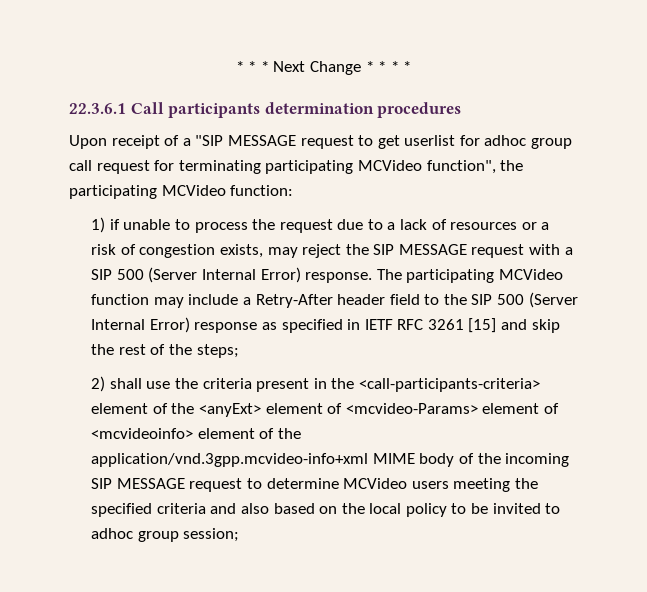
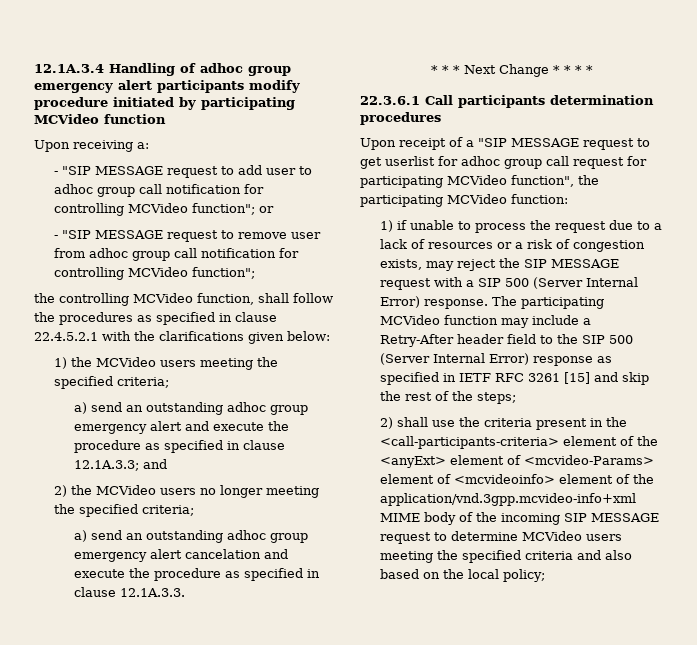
(235, 66) none -> [34,63,291,76] [34,80,300,93] [34,97,295,110] [34,114,166,124] [34,140,149,152] [54,165,313,178] [54,184,265,197] [54,203,275,216] [54,230,322,242] [54,248,300,261] [54,267,256,280] [34,293,333,306] [34,312,277,325] [34,331,330,344] [54,357,279,370] [54,376,170,389] [74,402,309,415] [74,421,290,434] [74,440,286,453] [74,459,168,471] [54,485,320,498] [54,504,195,517] [74,530,309,543] [74,549,289,562] [74,568,321,581] [74,587,186,597] 12.1A.3.4 Handling of adhoc group emergency alert participants modify procedure initiated by participating MCVideo function // Upon receiving a: // - "SIP MESSAGE request to add user to adhoc group call notification for controlling MCVideo function"; or // - "SIP MESSAGE request to remove user from adhoc group call notification for controlling MCVideo function"; // the controlling MCVideo function, shall follow the procedures as specified in clause 22.4.5.2.1 with the clarifications given below: // 1) the MCVideo users meeting the specified criteria; // a) send an outstanding adhoc group emergency alert and execute the procedure as specified in clause 12.1A.3.3; and // 2) the MCVideo users no longer meeting the specified criteria; // a) send an outstanding adhoc group emergency alert cancelation and execute the procedure as specified in clause 12.1A.3.3. //
[178,160,261,174] terminating -> (647, 161) none
[405,503,561,517] [91,528,240,542] policy to be invited to adhoc group session; -> [503,569,546,582] policy;

